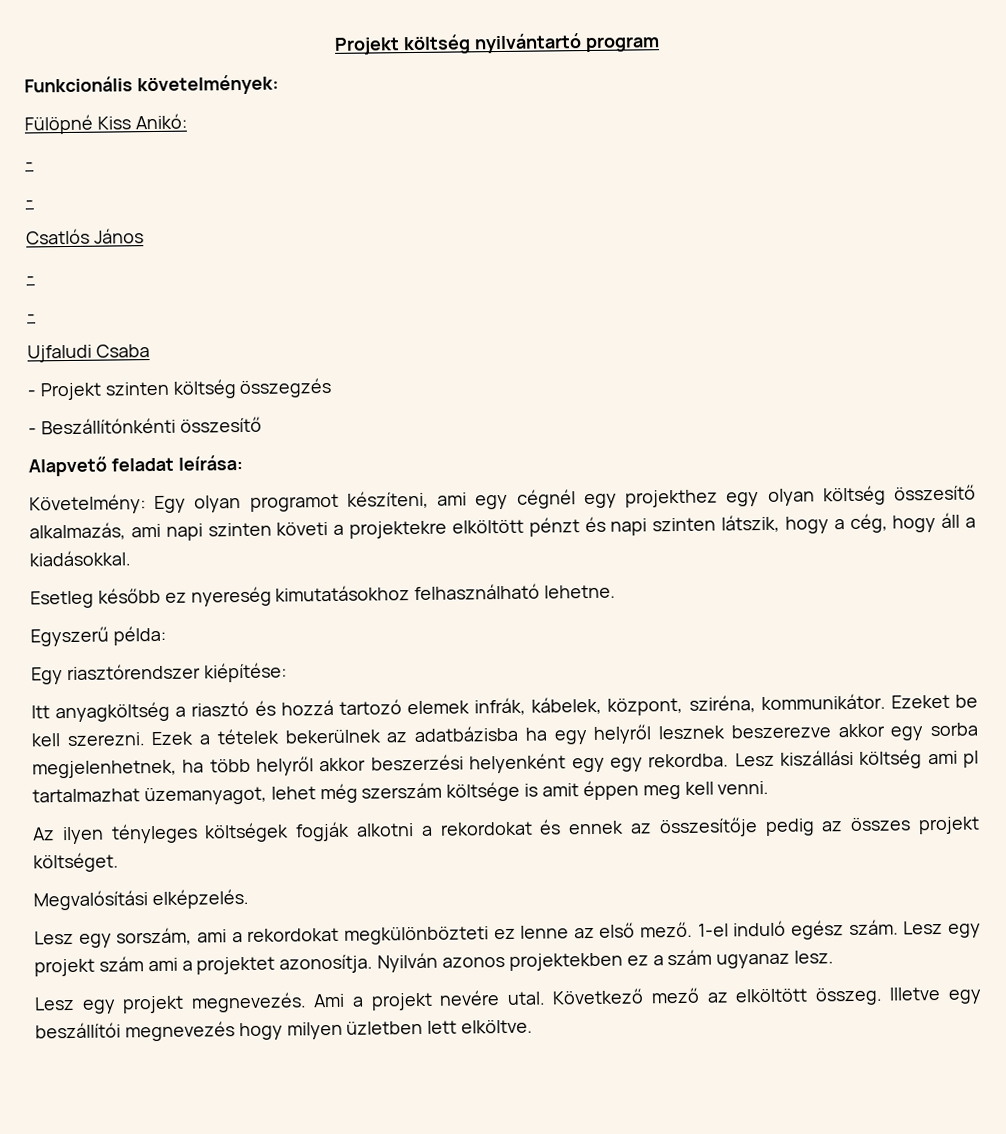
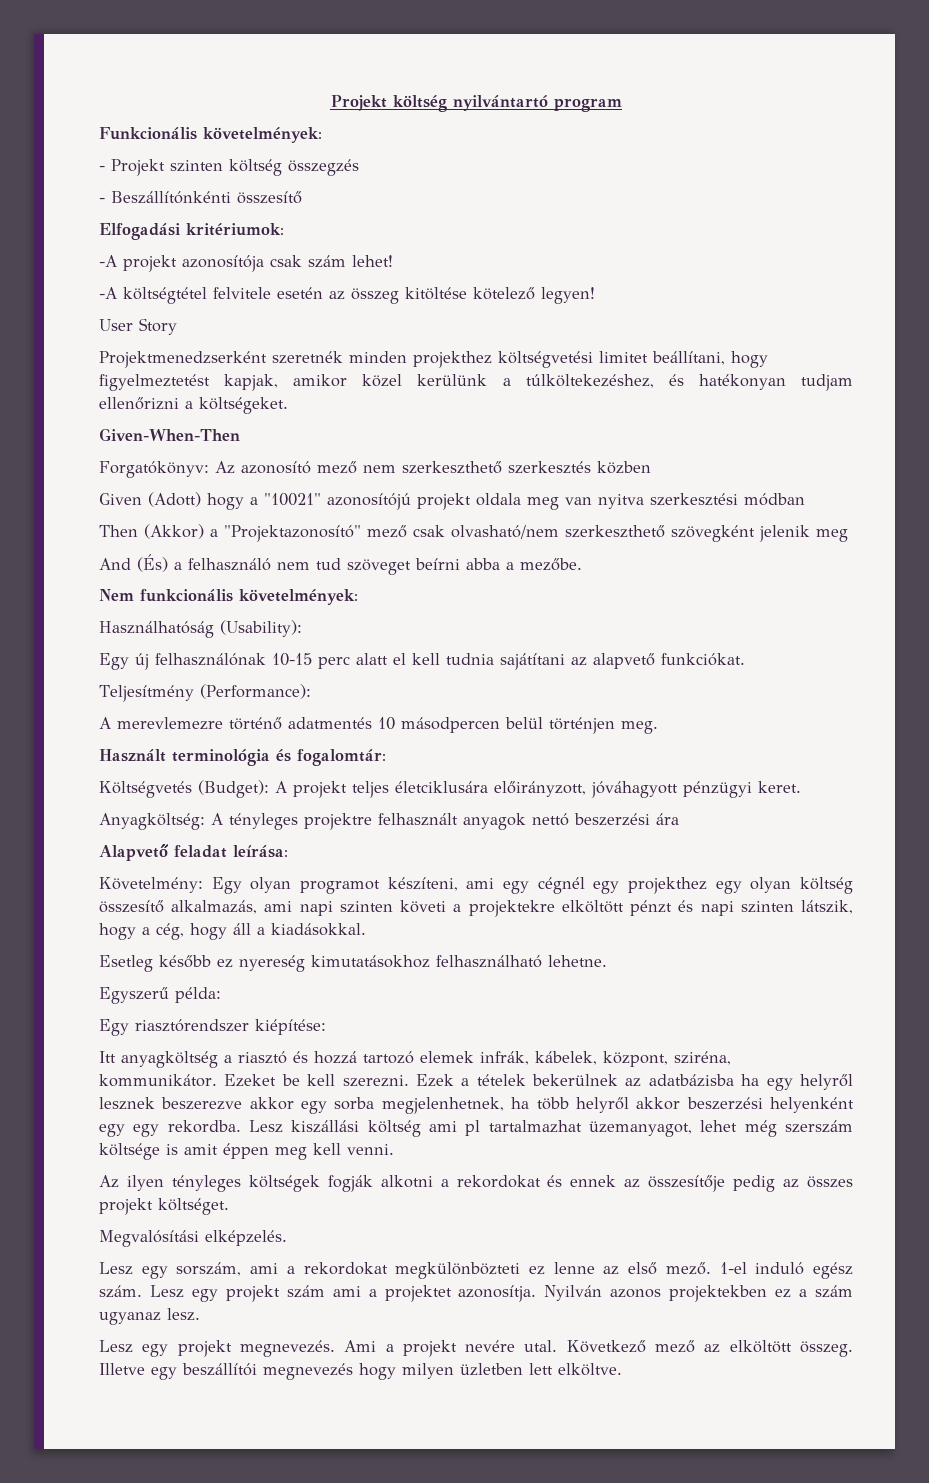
[24,113,187,135] [25,161,34,169] [25,199,34,207] [26,228,144,245] [26,275,35,283] [27,313,36,321] [27,344,150,363] // Fülöpné Kiss Anikó: // - // - // Csatlós János // - // - // Ujfaludi Csaba -> (322, 135) none
(262, 424) none -> [99,223,284,240] [99,255,393,272] [99,287,595,304] [99,318,177,335] [99,351,768,368] [99,374,853,391] [99,397,288,414] [99,428,240,441] [99,461,651,478] [99,492,805,510] [99,524,848,542] [99,554,582,575] [99,589,358,605] [99,620,302,638] [99,653,745,670] [99,684,311,702] [99,717,658,734] [99,749,386,766] [99,780,801,798] [99,813,679,830] // Elfogadási kritériumok: // -A projekt azonosítója csak szám lehet! // -A költségtétel felvitele esetén az összeg kitöltése kötelező legyen! // User Story // Projektmenedzserként szeretnék minden projekthez költségvetési limitet beállítani, hogy figyelmeztetést kapjak, amikor közel kerülünk a túlköltekezéshez, és hatékonyan tudjam ellenőrizni a költségeket. // Given-When-Then // Forgatókönyv: Az azonosító mező nem szerkeszthető szerkesztés közben // Given (Adott) hogy a "10021" azonosítójú projekt oldala meg van nyitva szerkesztési módban // Then (Akkor) a "Projektazonosító" mező csak olvasható/nem szerkeszthető szövegként jelenik meg // And (És) a felhasználó nem tud szöveget beírni abba a mezőbe. // Nem funkcionális követelmények: // Használhatóság (Usability): // Egy új felhasználónak 10-15 perc alatt el kell tudnia sajátítani az alapvető funkciókat. // Teljesítmény (Performance): // A merevlemezre történő adatmentés 10 másodpercen belül történjen meg. // Használt terminológia és fogalomtár: // Költségvetés (Budget): A projekt teljes életciklusára előirányzott, jóváhagyott pénzügyi keret. // Anyagköltség: A tényleges projektre felhasznált anyagok nettó beszerzési ára

